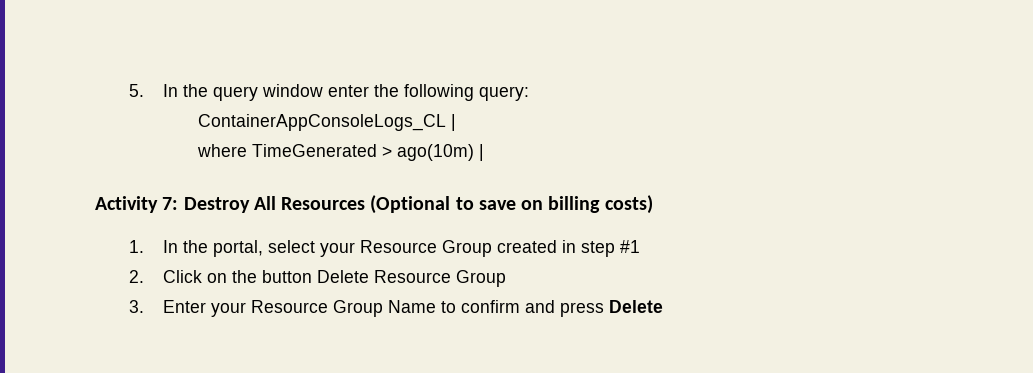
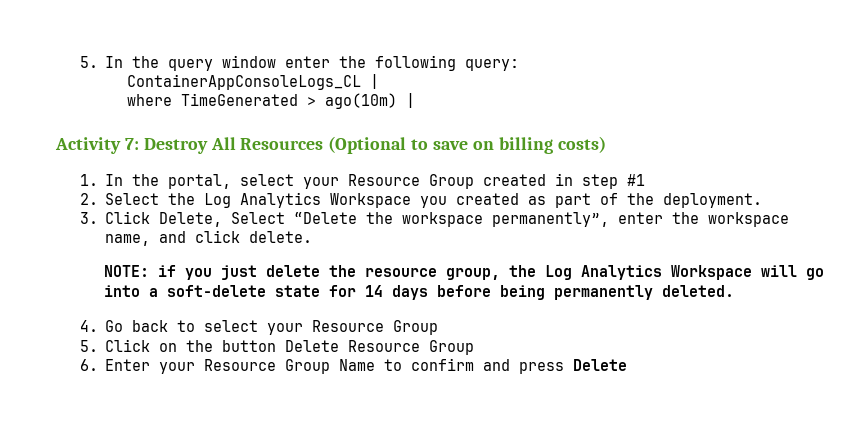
(145, 276) none -> [105,192,763,208] [79,211,790,227] [105,230,313,246] [103,265,824,280] [103,285,734,300] [79,320,439,335] [79,340,98,352] Select the Log Analytics Workspace you created as part of the deployment. // 3. Click Delete, Select “Delete the workspace permanently”, enter the workspace name, and click delete. // NOTE: if you just delete the resource group, the Log Analytics Workspace will go into a soft-delete state for 14 days before being permanently deleted. // 4. Go back to select your Resource Group // 5.
[129,300,145,313] 3. -> [79,359,98,371] 6.

